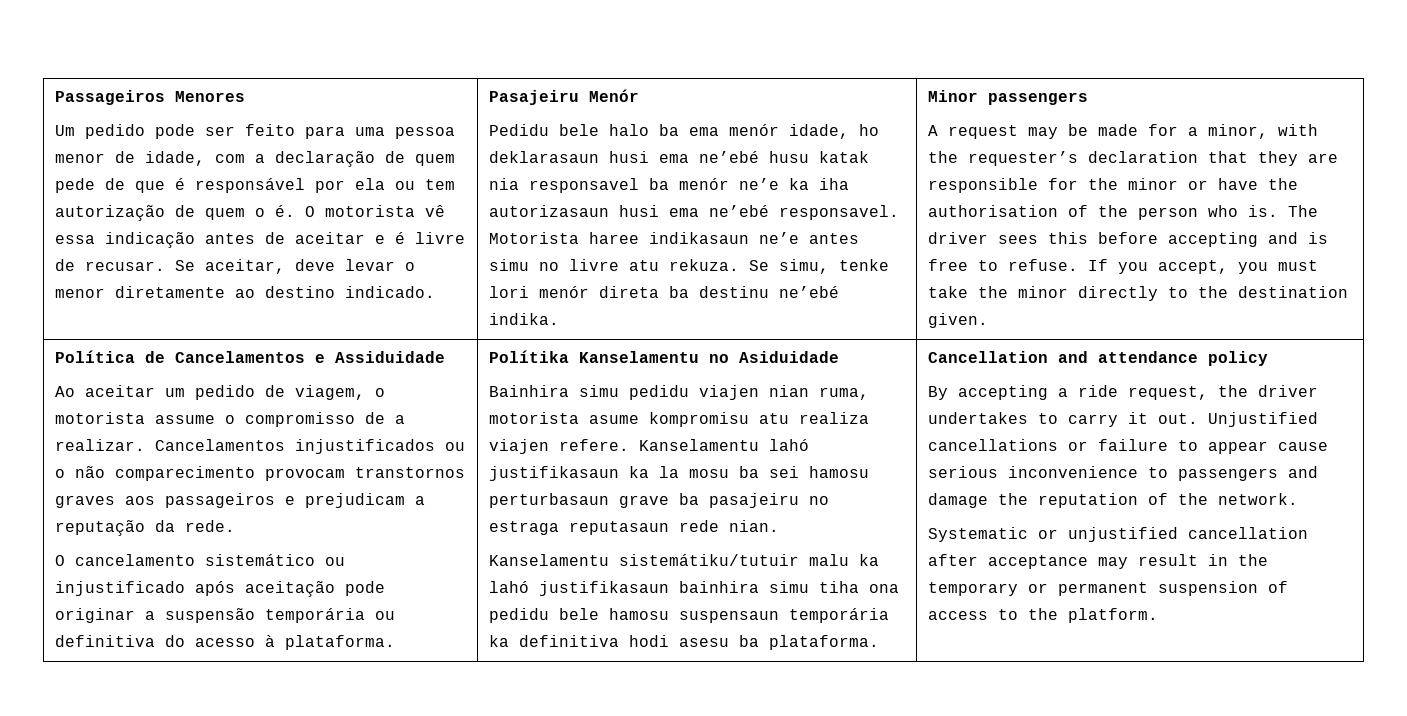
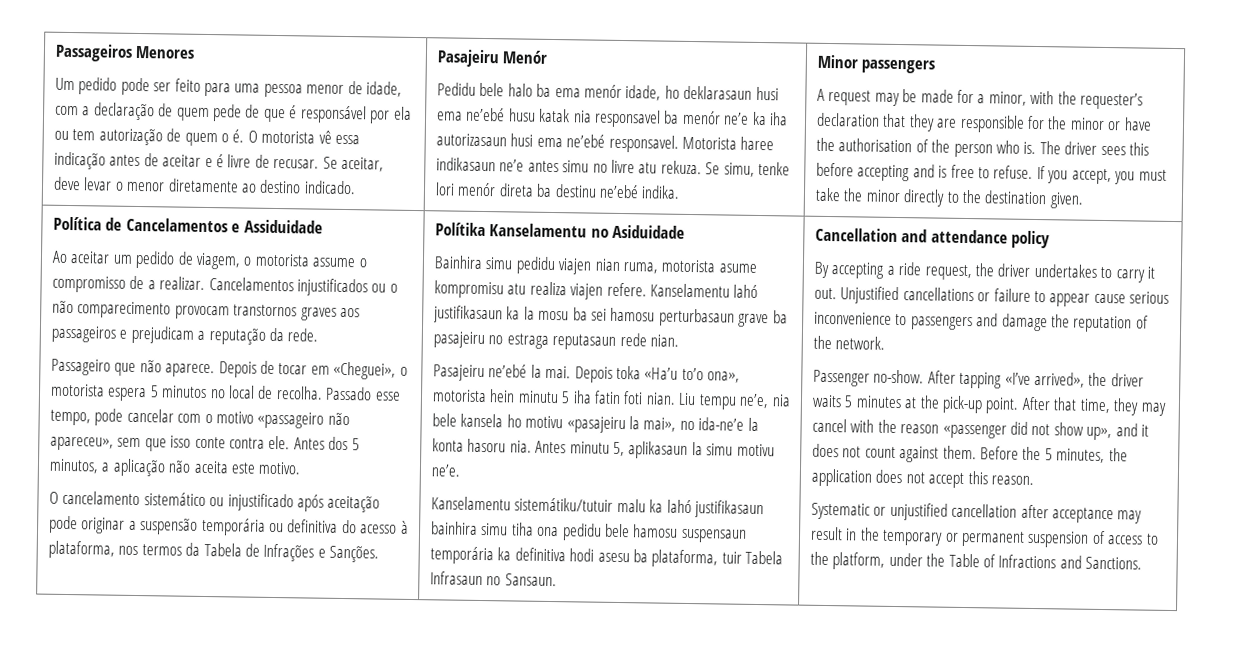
(236, 526) none -> [50,358,408,380] [49,383,401,402] [49,408,350,429] [49,435,360,452] [48,458,302,477] // Passageiro que não aparece. Depois de tocar em «Cheguei», o motorista espera 5 minutos no local de recolha. Passado esse tempo, pode cancelar com o motivo «passageiro não apareceu», sem que isso conte contra ele. Antes dos 5 minutos, a aplicação não aceita este motivo.
[285,635,396,650] plataforma. -> [47,540,380,563] plataforma, nos termos da Tabela de Infrações e Sanções.
(780, 526) none -> [432,364,741,383] [431,389,791,410] [431,413,759,434] [431,438,775,459] [430,464,461,477] // Pasajeiru ne’ebé la mai. Depois toka «Ha’u to’o ona», motorista hein minutu 5 iha fatin foti nian. Liu tempu ne’e, nia bele kansela ho motivu «pasajeiru la mai», no ida-ne’e la konta hasoru nia. Antes minutu 5, aplikasaun la simu motivu ne’e.
[769,635,880,650] plataforma. -> [651,549,784,568] [429,571,557,587] plataforma, tuir Tabela Infrasaun no Sansaun.
(1299, 499) none -> [812,369,1144,389] [811,394,1166,416] [811,418,1150,441] [811,443,1128,464] [810,468,1034,489] // Passenger no-show. After tapping «I’ve arrived», the driver waits 5 minutes at the pick-up point. After that time, they may cancel with the reason «passenger did not show up», and it does not count against them. Before the 5 minutes, the application does not accept this reason.
[1068,608,1159,623] platform. -> [832,552,1143,570] platform, under the Table of Infractions and Sanctions.

